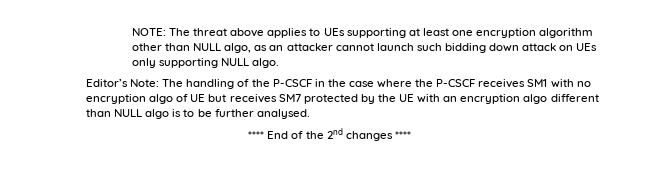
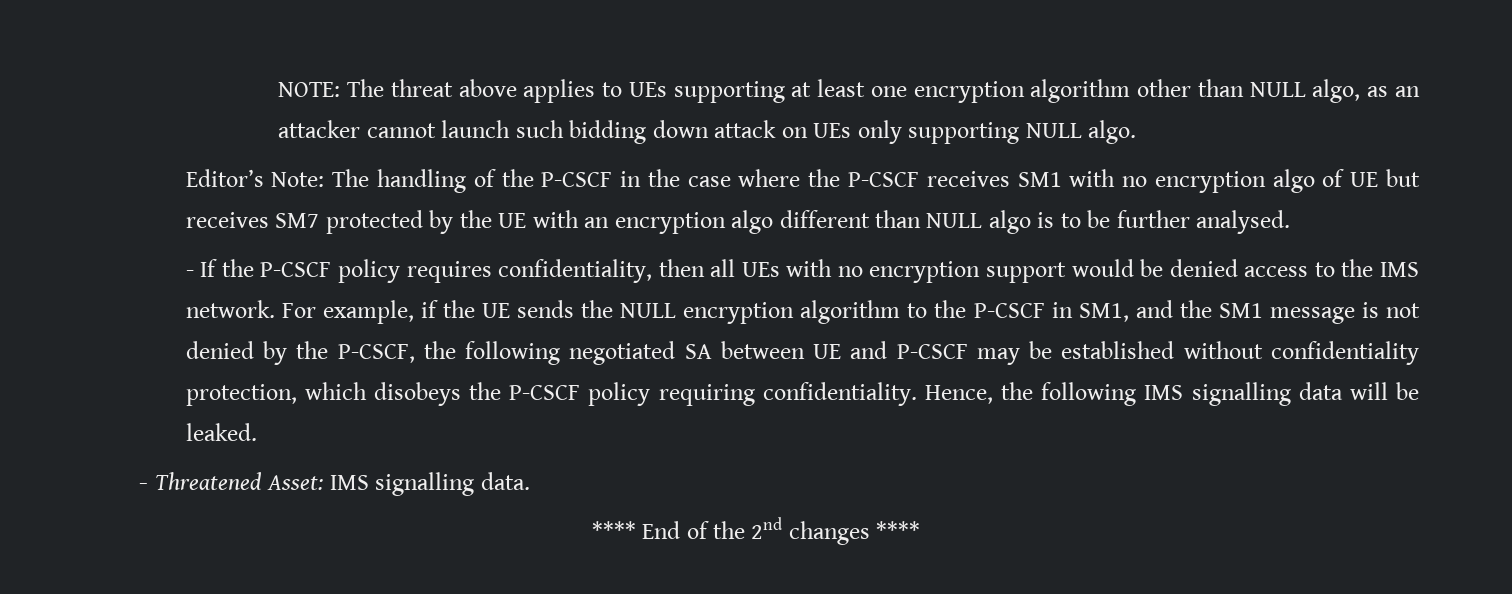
(310, 114) none -> [185,259,1419,283] [185,300,1421,324] [185,341,1419,365] [185,382,1420,406] [185,423,257,441] [139,472,530,496] // - If the P-CSCF policy requires confidentiality, then all UEs with no encryption support would be denied access to the IMS network. For example, if the UE sends the NULL encryption algorithm to the P-CSCF in SM1, and the SM1 message is not denied by the P-CSCF, the following negotiated SA between UE and P-CSCF may be established without confidentiality protection, which disobeys the P-CSCF policy requiring confidentiality. Hence, the following IMS signalling data will be leaked. // - Threatened Asset: IMS signalling data.

